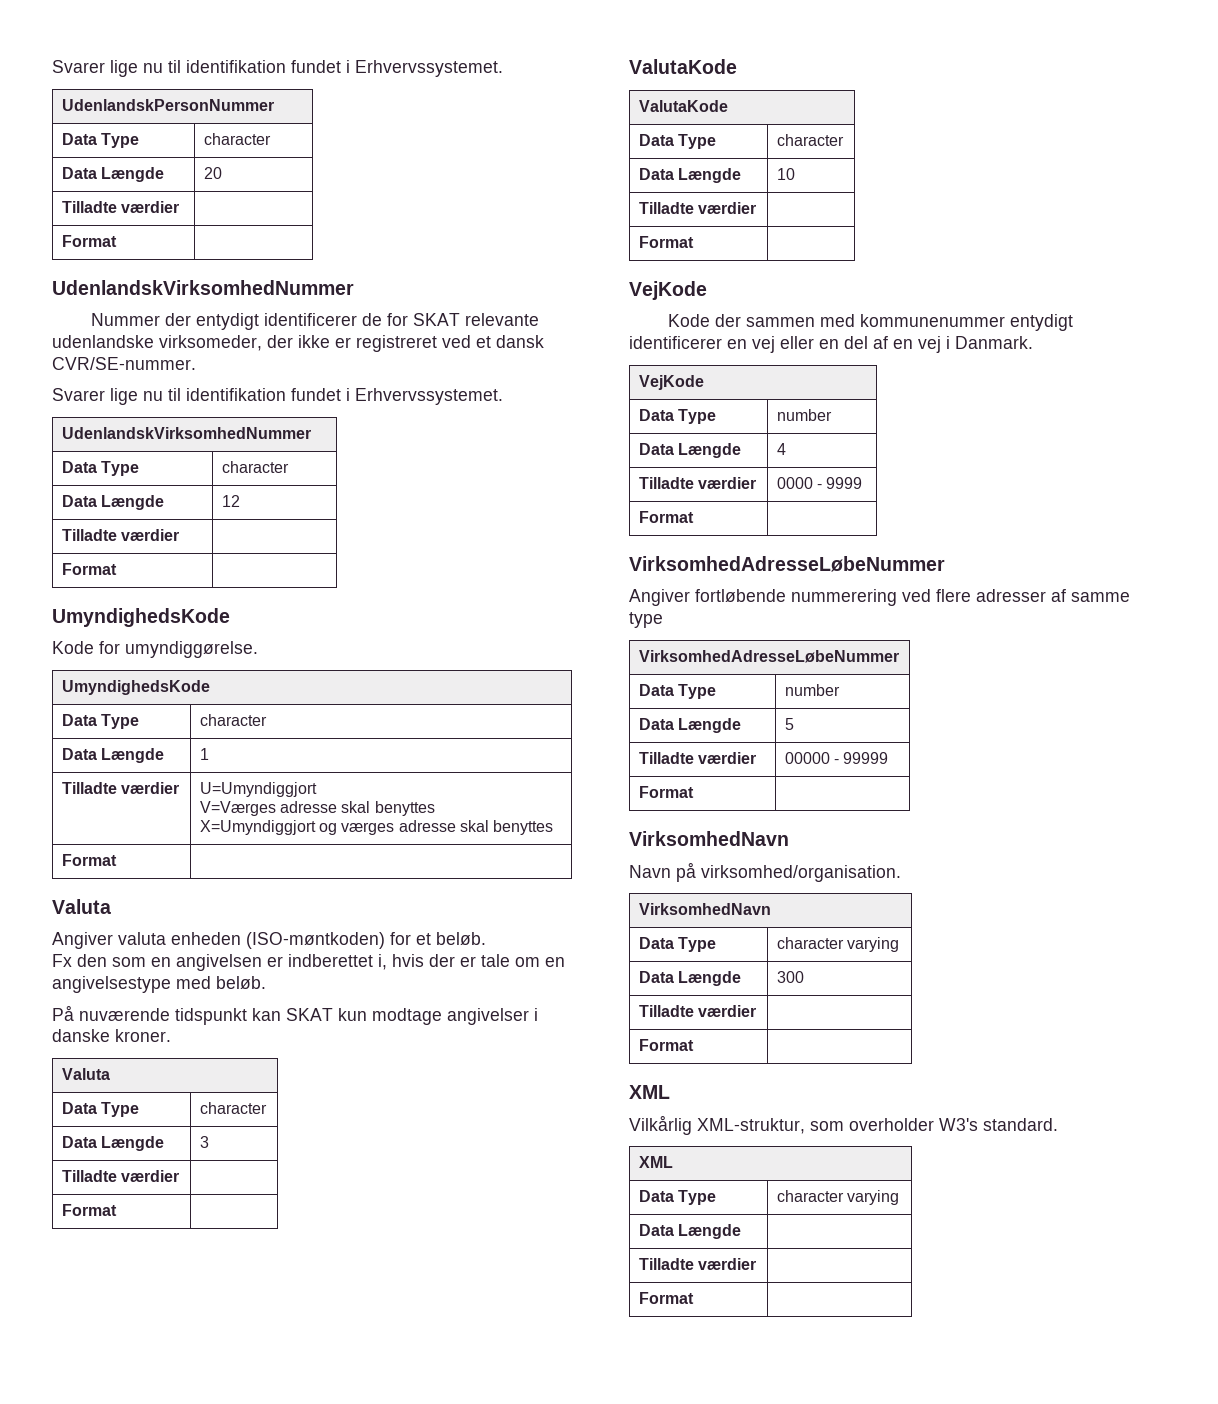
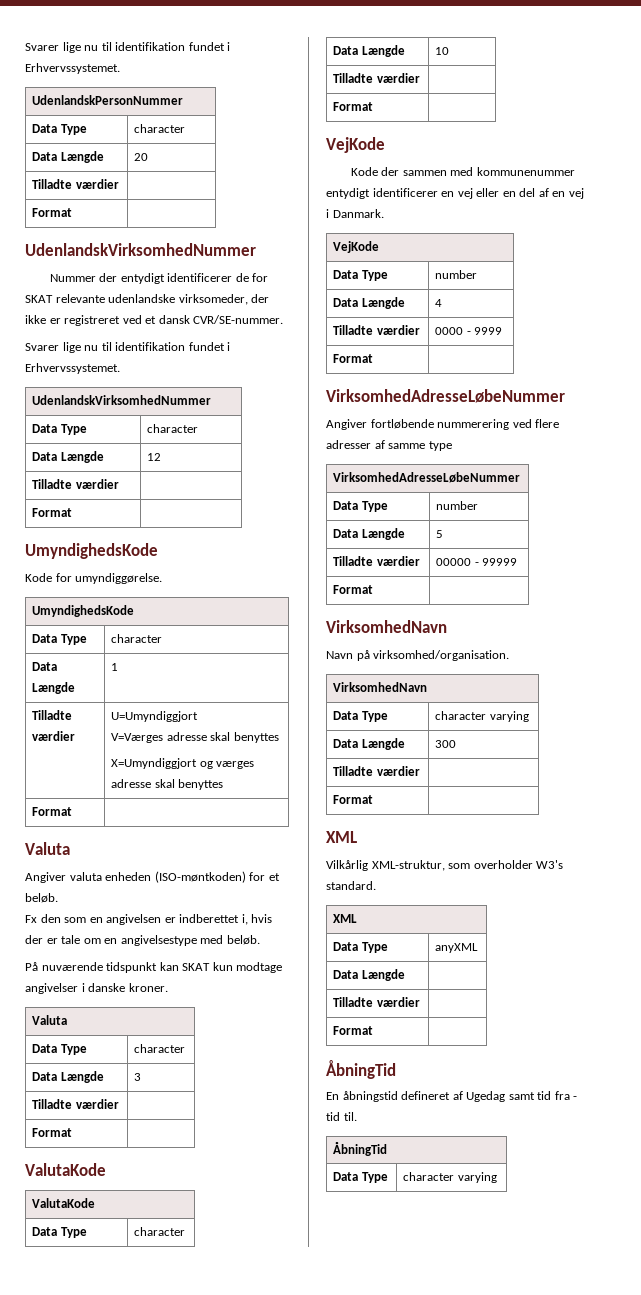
[776,1190,900,1205] character varying -> [435,943,479,953] anyXML
(694, 1298) none -> [326,1060,396,1079] [326,1091,578,1102] [326,1112,357,1121] [333,1141,388,1156] [333,1172,388,1183] [403,1172,497,1183] // ÅbningTid // En åbningstid defineret af Ugedag samt tid fra - tid til. // ÅbningTid // Data Type | character varying

